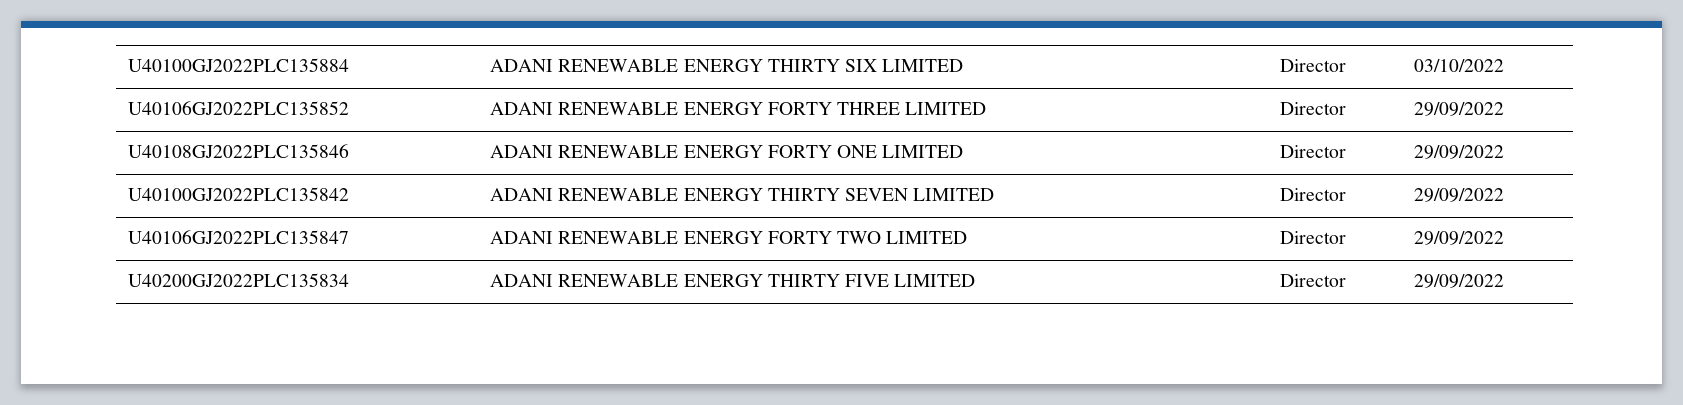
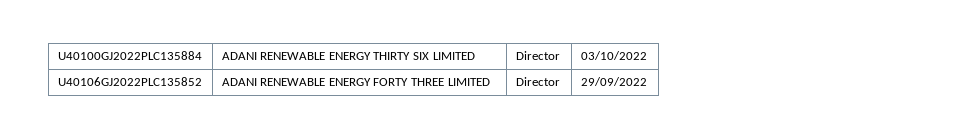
[127,144,349,158] [489,145,964,158] [1279,145,1346,158] [1413,145,1504,159] [127,187,349,201] [489,188,995,201] [1279,188,1346,201] [1413,188,1504,202] [127,230,349,244] [489,231,968,244] [1279,231,1346,244] [1413,231,1504,245] [127,273,349,287] [489,274,976,287] [1279,274,1346,287] [1413,274,1504,288] // U40108GJ2022PLC135846 | ADANI RENEWABLE ENERGY FORTY ONE LIMITED | Director | 29/09/2022 // U40100GJ2022PLC135842 | ADANI RENEWABLE ENERGY THIRTY SEVEN LIMITED | Director | 29/09/2022 // U40106GJ2022PLC135847 | ADANI RENEWABLE ENERGY FORTY TWO LIMITED | Director | 29/09/2022 // U40200GJ2022PLC135834 | ADANI RENEWABLE ENERGY THIRTY FIVE LIMITED | Director | 29/09/2022 -> (647, 81) none

